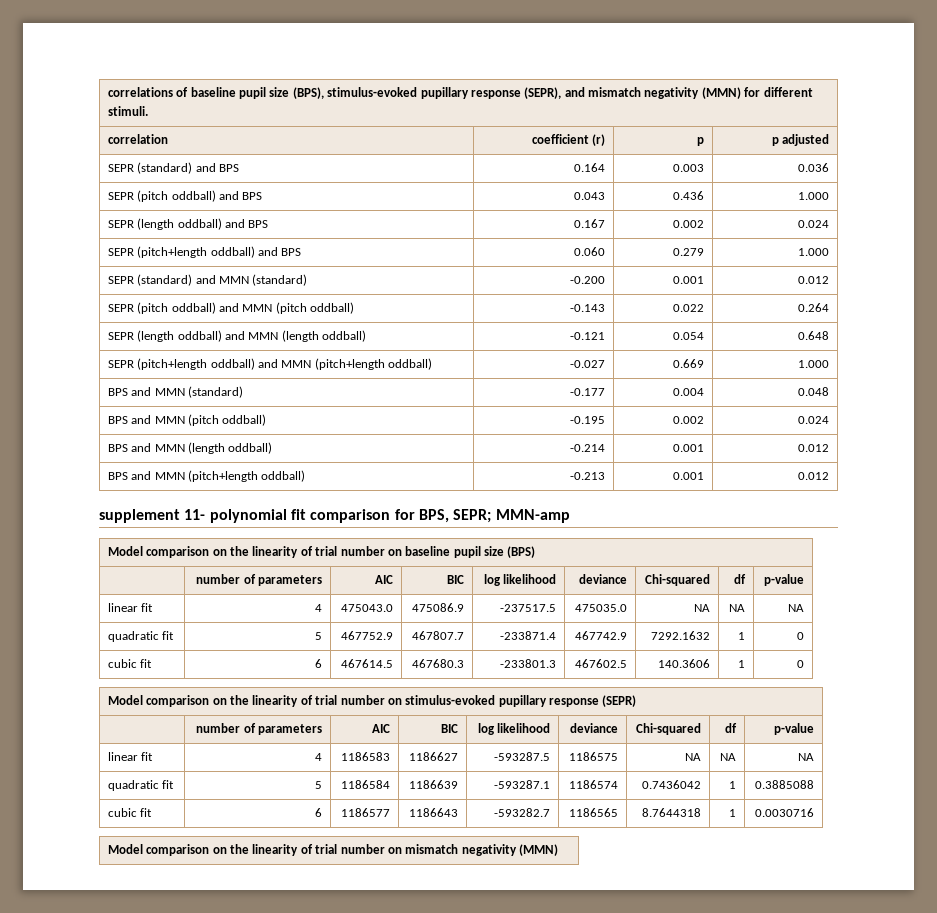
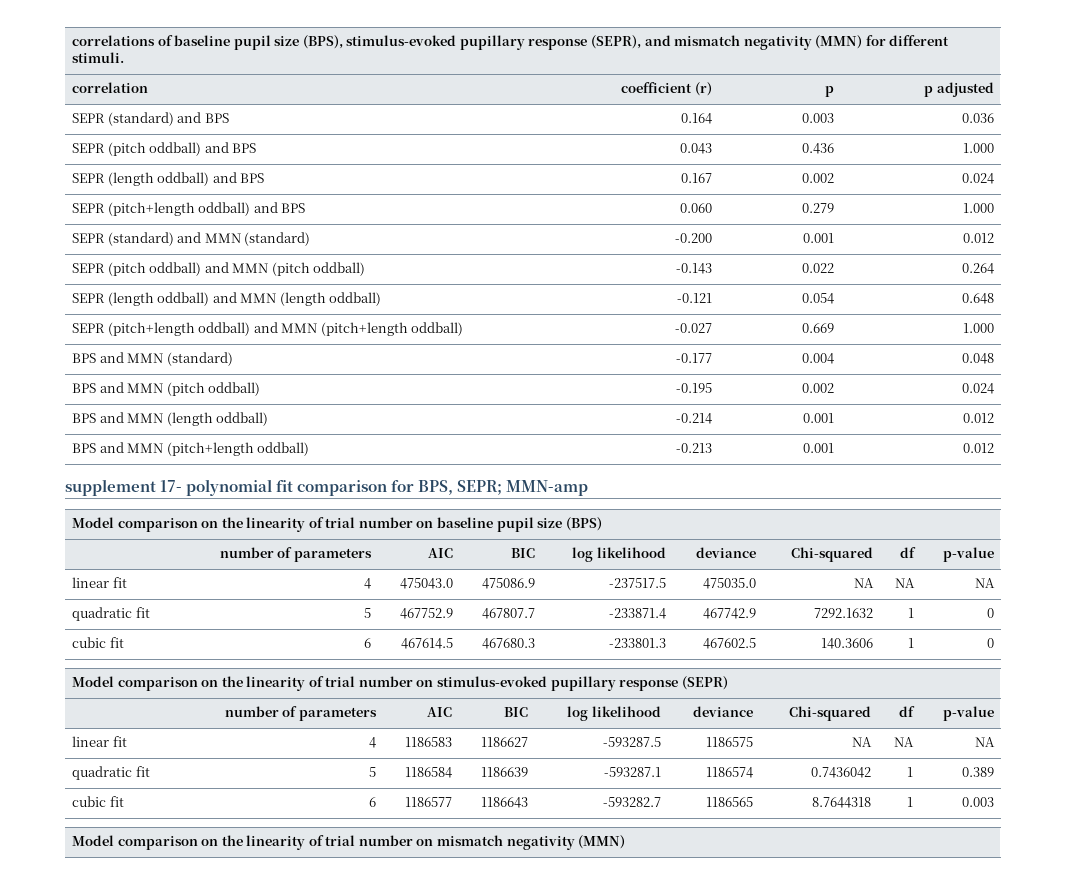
[184,509,206,520] 11- -> [160,480,183,492] 17-
[755,780,815,789] 0.3885088 -> [961,767,994,777] 0.389
[755,808,815,817] 0.0030716 -> [961,797,994,807] 0.003

